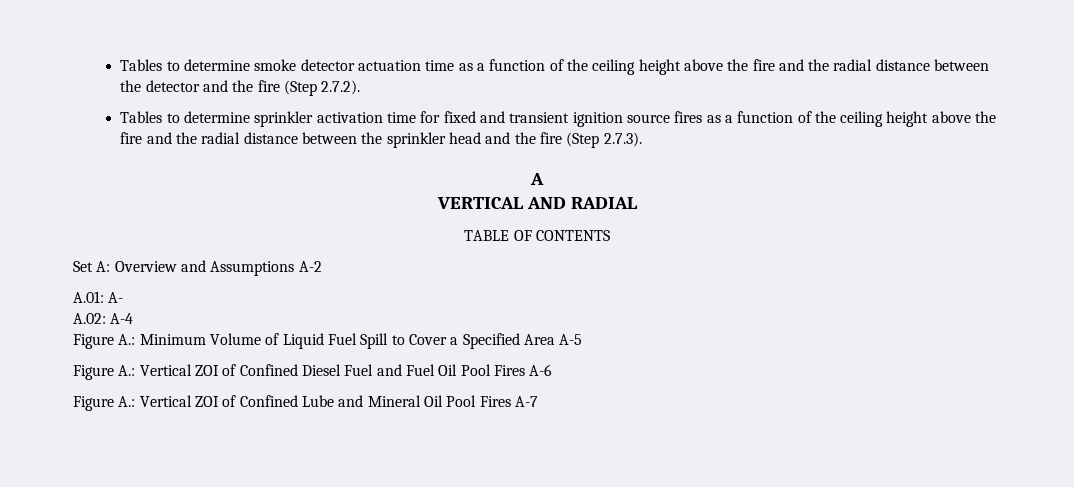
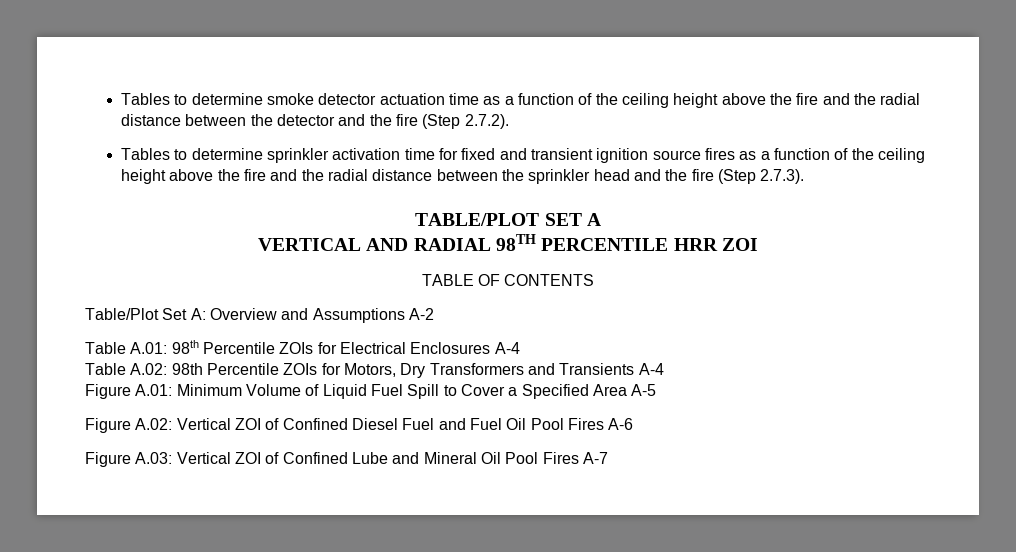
(642, 139) none -> [415,213,582,226] TABLE/PLOT SET
(638, 203) none -> [496,234,758,251] 98TH PERCENTILE HRR ZOI
(610, 235) none -> [85,308,159,320] Table/Plot
[73,291,124,303] [73,313,106,324] A.01: A- // A.02: -> [85,340,520,354] [85,363,635,378] Table A.01: 98th Percentile ZOIs for Electrical Enclosures A-4 // Table A.02: 98th Percentile ZOIs for Motors, Dry Transformers and Transients
[118,334,136,345] A.: -> [135,384,173,396] A.01:
[118,365,136,376] A.: -> [135,418,173,430] A.02:
[118,396,136,407] A.: -> [135,452,173,464] A.03:

